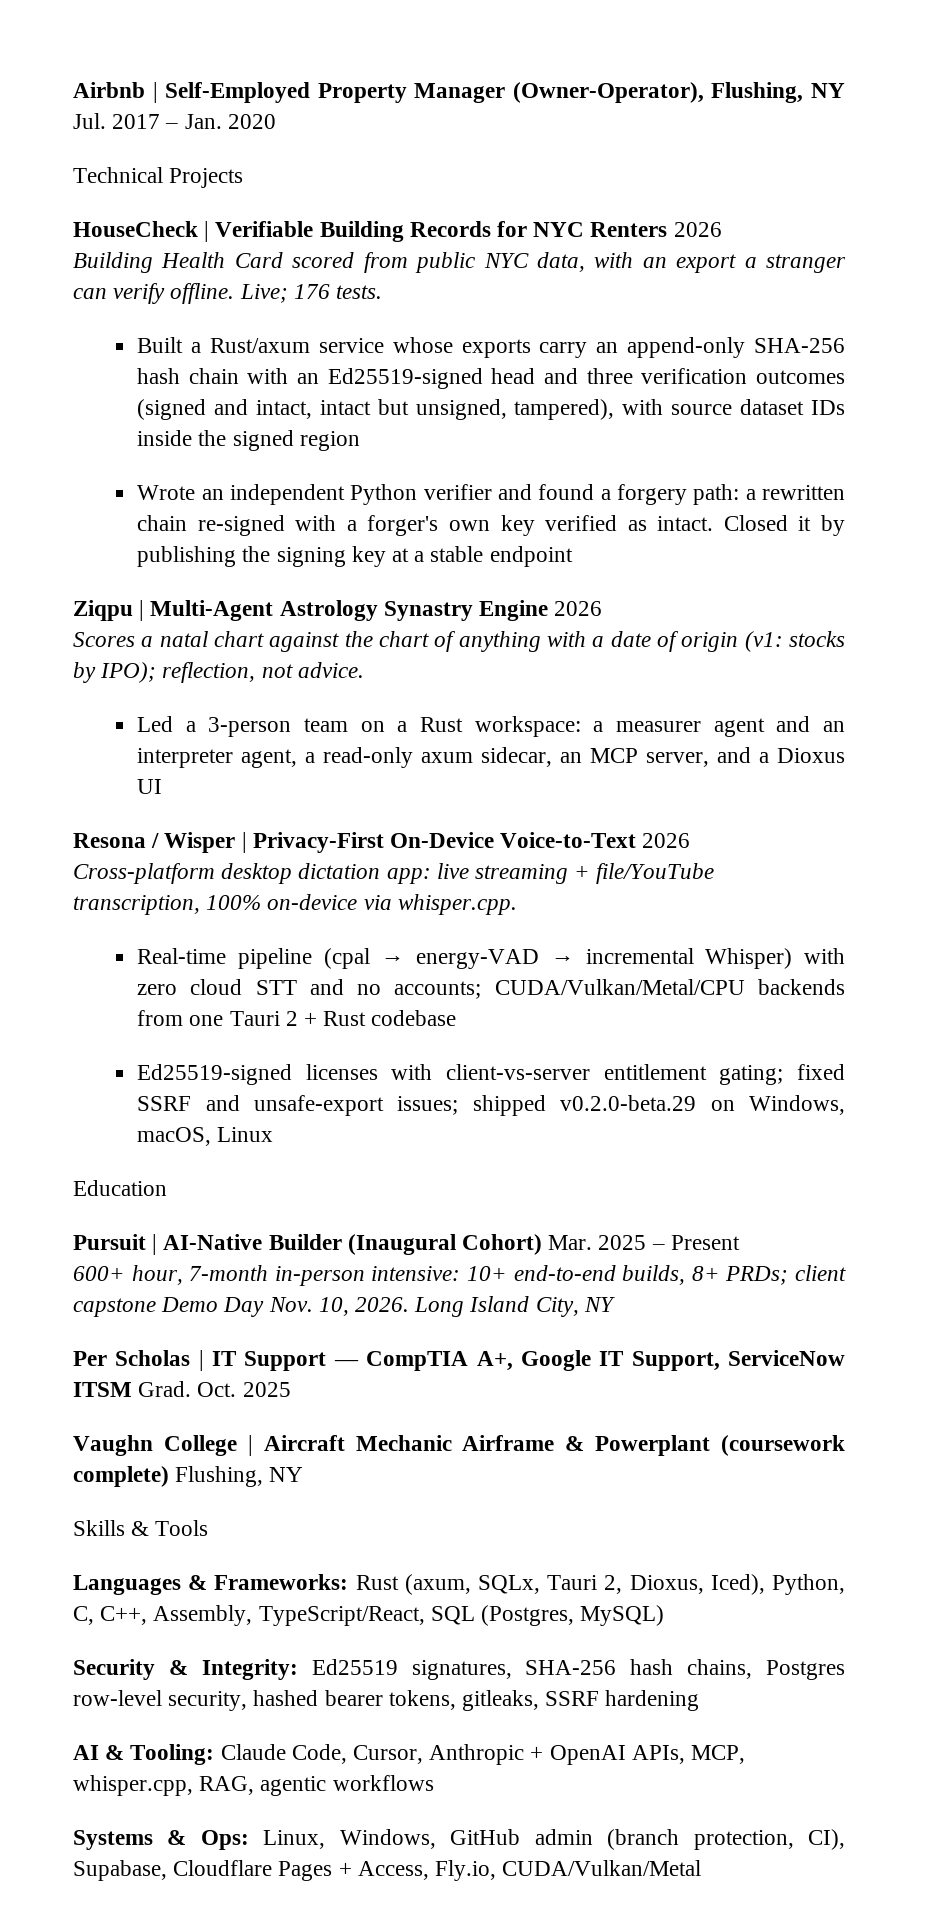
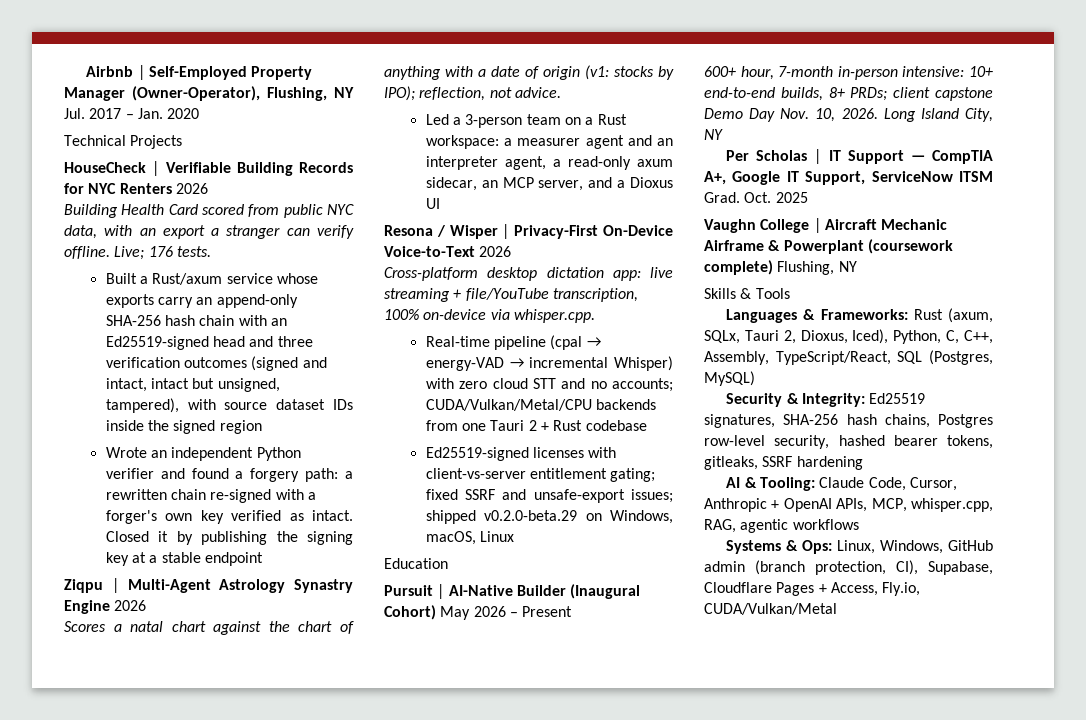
[548,1235,647,1250] Mar. 2025 -> [440,606,506,620] May 2026

